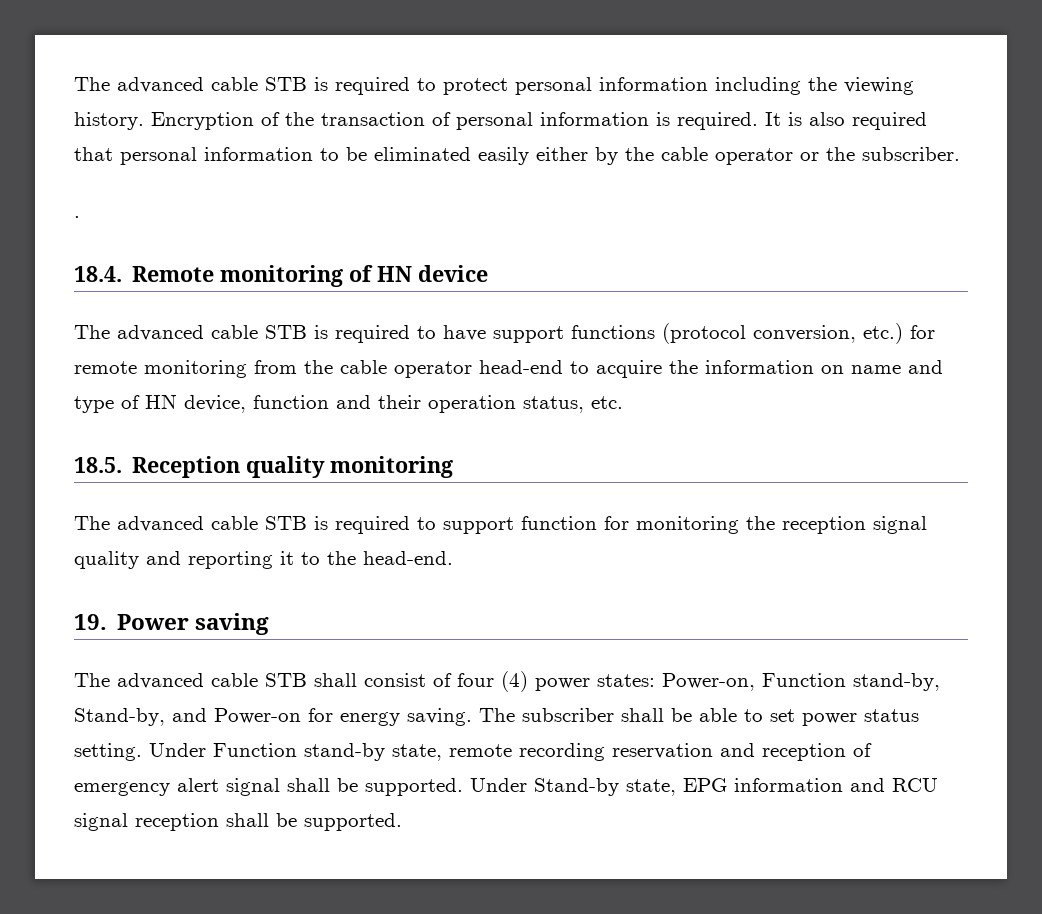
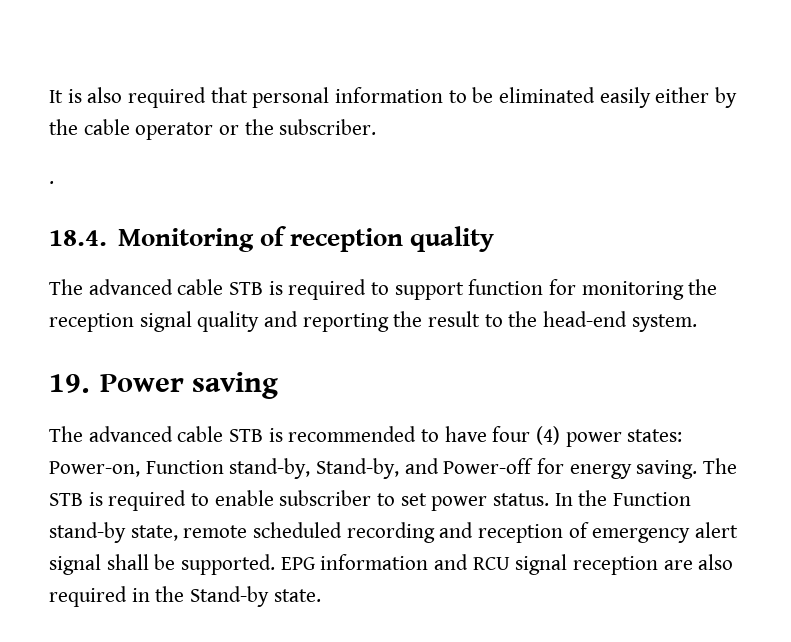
[74,77,914,95] [74,112,758,130] The advanced cable STB is required to protect personal information including the viewing history. Encryption of the transaction of personal information is required. -> (49, 96) none
[132,265,489,287] [74,323,935,344] [74,360,943,378] [74,394,623,413] [74,456,454,478] Remote monitoring of HN device // The advanced cable STB is required to have support functions (protocol conversion, etc.) for remote monitoring from the cable operator head-end to acquire the information on name and type of HN device, function and their operation status, etc. // 18.5. Reception quality monitoring -> [117,226,494,252] Monitoring of reception quality
[280,551,453,565] it to the head-end. -> [393,311,697,332] the result to the head-end system.
[314,673,452,687] shall consist of -> [268,426,487,442] is recommended to have
[214,708,301,724] Power-on -> [443,458,534,474] Power-off
[522,708,919,726] [74,743,206,761] subscriber shall be able to set power status setting. Under -> [49,490,608,511] STB is required to enable subscriber to set power status. In the
[519,743,713,761] recording reservation -> [253,522,435,543] scheduled recording
[470,778,676,796] Under Stand-by state, -> (276, 564) none
[226,813,402,831] shall be supported. -> [663,554,734,570] [49,586,321,607] are also required in the Stand-by state.

